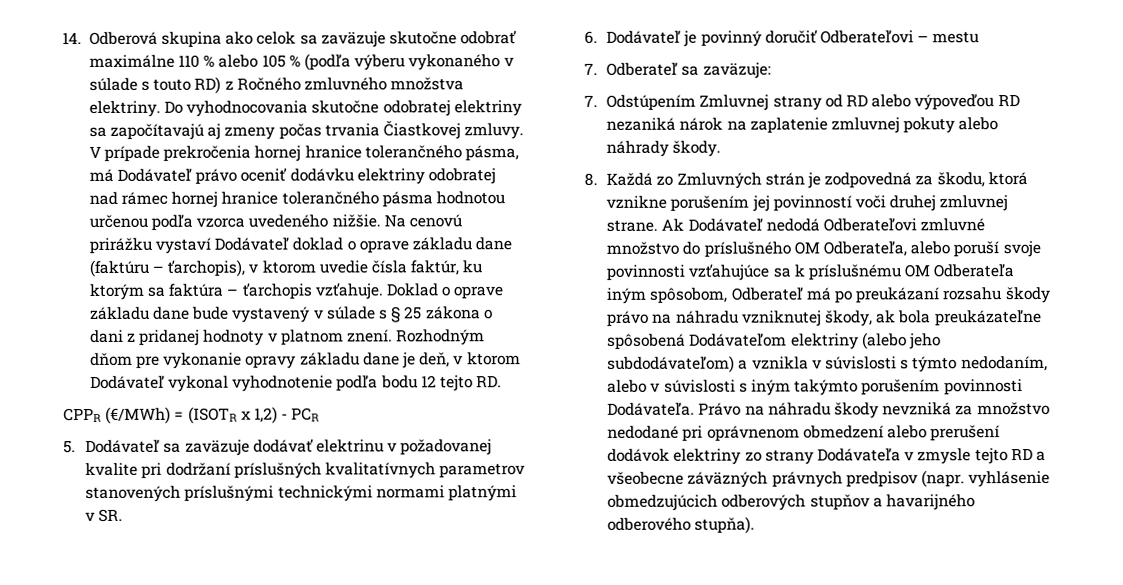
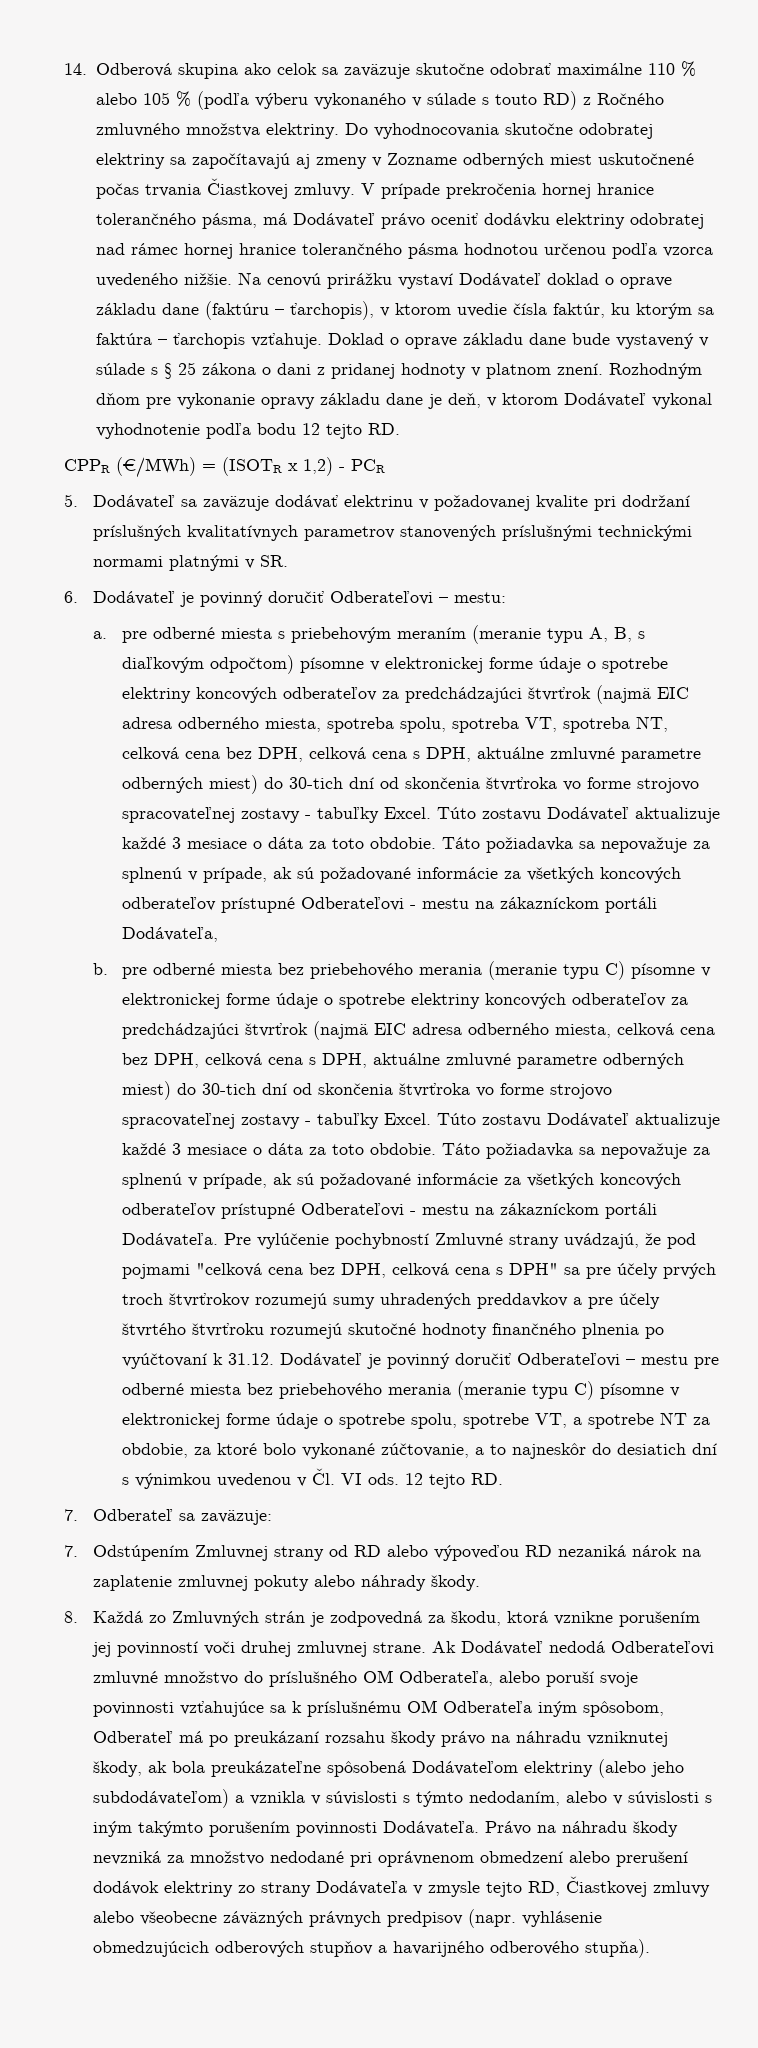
(276, 133) none -> [371,153,694,169] v Zozname odberných miest uskutočnené
[932,31,980,44] mestu -> [454,592,507,603] [93,625,646,644] [122,655,669,674] [122,685,690,704] [122,716,669,733] [122,747,702,763] [122,775,700,794] [122,807,721,823] [122,837,711,853] [122,867,682,883] [122,897,658,913] [122,927,219,942] [93,961,712,980] [122,993,689,1009] [122,1021,716,1040] [122,1053,685,1069] [122,1081,613,1100] [122,1113,721,1129] [122,1143,711,1159] [122,1173,682,1189] [122,1203,658,1219] [122,1233,697,1249] [122,1263,717,1279] [122,1293,661,1309] [122,1323,665,1339] [122,1353,720,1369] [122,1381,681,1400] [122,1412,711,1429] [122,1443,718,1459] [122,1468,504,1489] mestu: // a. pre odberné miesta s priebehovým meraním (meranie typu A, B, s diaľkovým odpočtom) písomne v elektronickej forme údaje o spotrebe elektriny koncových odberateľov za predchádzajúci štvrťrok (najmä EIC adresa odberného miesta, spotreba spolu, spotreba VT, spotreba NT, celková cena bez DPH, celková cena s DPH, aktuálne zmluvné parametre odberných miest) do 30-tich dní od skončenia štvrťroka vo forme strojovo spracovateľnej zostavy - tabuľky Excel. Túto zostavu Dodávateľ aktualizuje každé 3 mesiace o dáta za toto obdobie. Táto požiadavka sa nepovažuje za splnenú v prípade, ak sú požadované informácie za všetkých koncových odberateľov prístupné Odberateľovi - mestu na zákazníckom portáli Dodávateľa, // b. pre odberné miesta bez priebehového merania (meranie typu C) písomne v elektronickej forme údaje o spotrebe elektriny koncových odberateľov za predchádzajúci štvrťrok (najmä EIC adresa odberného miesta, celková cena bez DPH, celková cena s DPH, aktuálne zmluvné parametre odberných miest) do 30-tich dní od skončenia štvrťroka vo forme strojovo spracovateľnej zostavy - tabuľky Excel. Túto zostavu Dodávateľ aktualizuje každé 3 mesiace o dáta za toto obdobie. Táto požiadavka sa nepovažuje za splnenú v prípade, ak sú požadované informácie za všetkých koncových odberateľov prístupné Odberateľovi - mestu na zákazníckom portáli Dodávateľa. Pre vylúčenie pochybností Zmluvné strany uvádzajú, že pod pojmami "celková cena bez DPH, celková cena s DPH" sa pre účely prvých troch štvrťrokov rozumejú sumy uhradených preddavkov a pre účely štvrtého štvrťroku rozumejú skutočné hodnoty finančného plnenia po vyúčtovaní k 31.12. Dodávateľ je povinný doručiť Odberateľovi – mestu pre odberné miesta bez priebehového merania (meranie typu C) písomne v elektronickej forme údaje o spotrebe spolu, spotrebe VT, a spotrebe NT za obdobie, za ktoré bolo vykonané zúčtovanie, a to najneskôr do desiatich dní s výnimkou uvedenou v Čl. VI ods. 12 tejto RD.
[1010,448,1046,462] RD a -> [528,1876,711,1897] [93,1911,135,1923] RD, Čiastkovej zmluvy alebo

